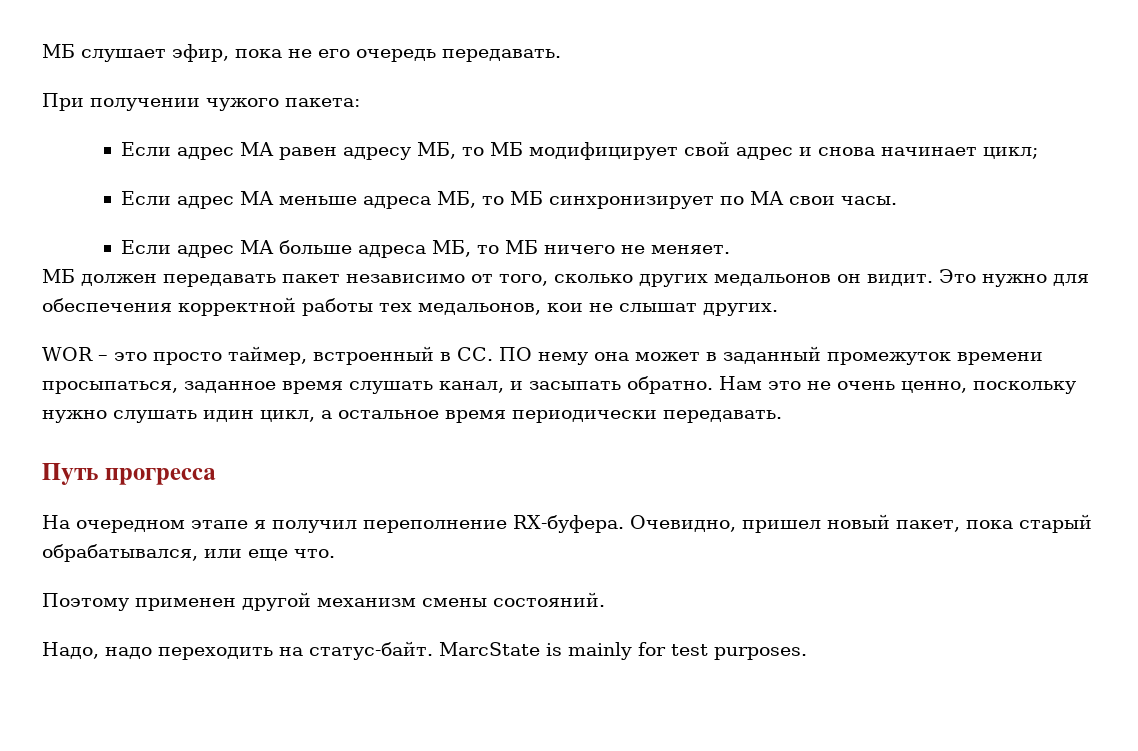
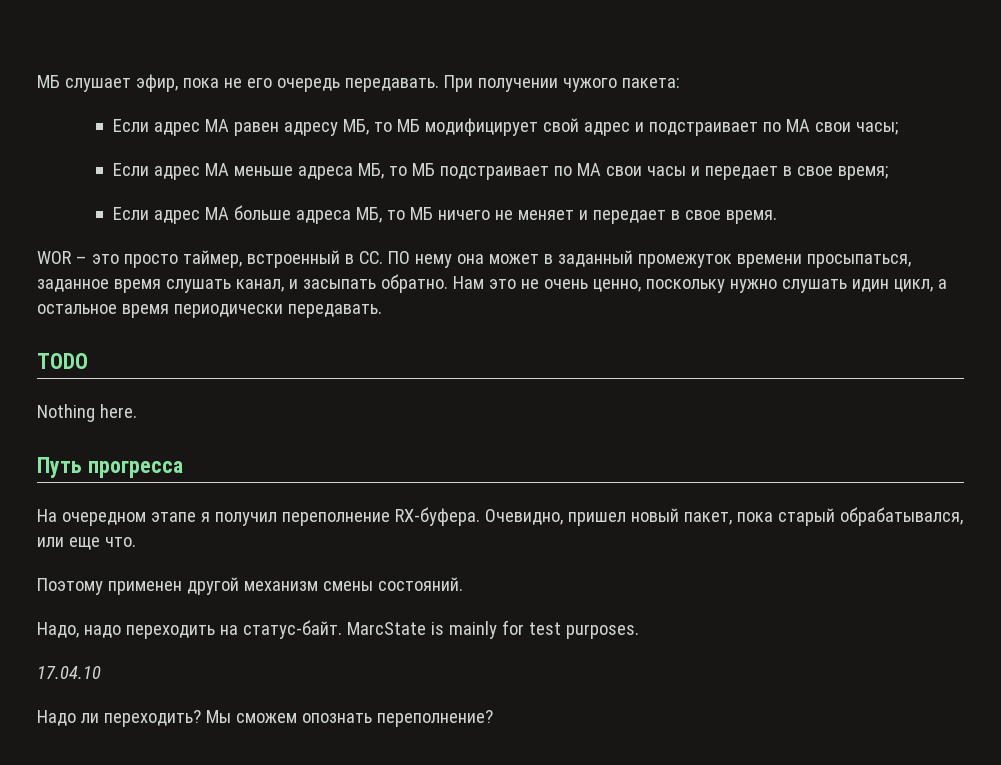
(561, 55) // -> (439, 85) none
[817,147,1038,159] снова начинает цикл; -> [649,119,898,136] подстраивает по МА свои часы;
[548,191,897,209] синхронизирует по МА свои часы. -> [440,163,888,180] подстраивает по МА свои часы и передает в свое время;
[650,245,730,254] [42,269,1089,287] [42,297,778,316] меняет. // МБ должен передавать пакет независимо от того, сколько других медальонов он видит. Это нужно для обеспечения корректной работы тех медальонов, кои не слышат других. -> [518,210,778,224] меняет и передает в свое время.
(782, 416) none -> [37,353,88,369] [37,404,137,422] // TODO // Nothing here.
(807, 653) none -> [37,666,101,679] [37,710,493,727] // 17.04.10 // Надо ли переходить? Мы сможем опознать переполнение?

